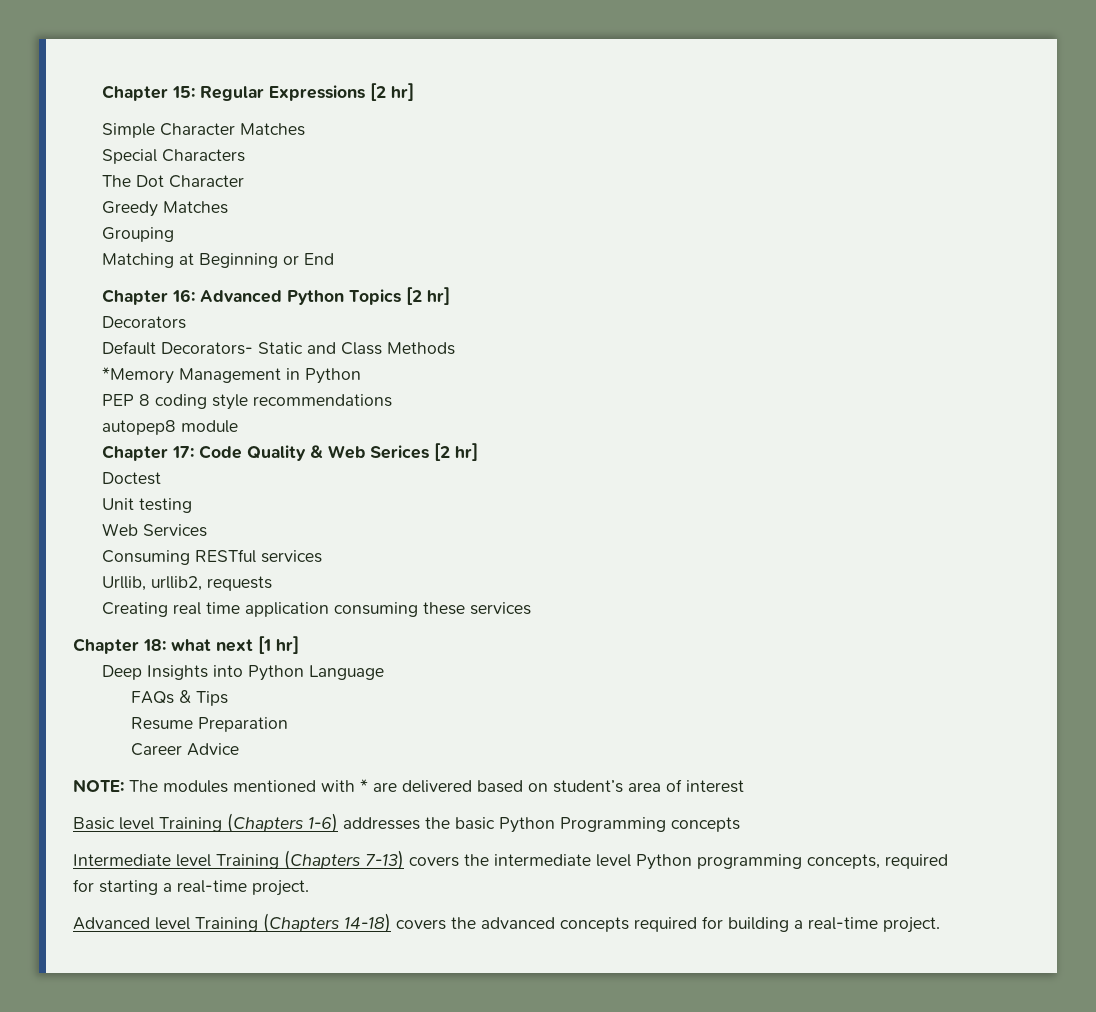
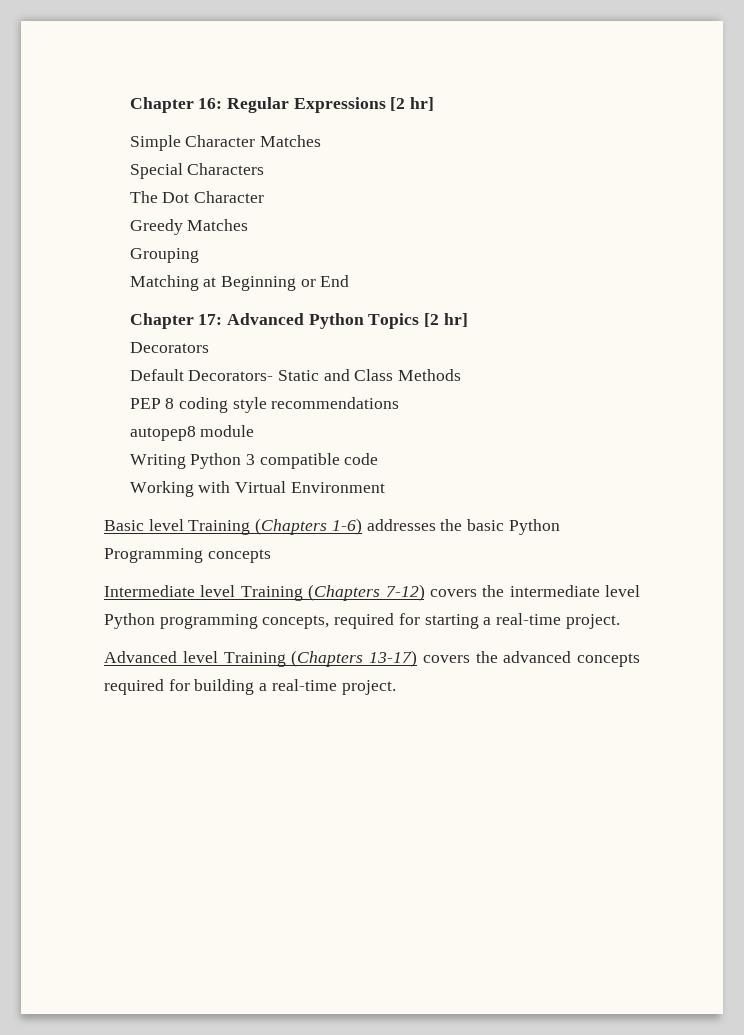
[101,85,195,101] Chapter 15: -> [129,97,223,113] Chapter 16:
[171,289,195,302] 16: -> [198,314,223,325] 17:
[101,367,361,384] // *Memory Management in Python -> (462, 375) none
[101,443,478,461] [101,472,161,485] [101,498,192,513] [101,523,207,537] [101,549,322,565] [101,576,272,591] [101,602,531,617] [73,636,299,654] [101,665,384,681] [130,690,228,706] [130,717,288,732] [130,743,239,756] [73,779,744,793] Chapter 17: Code Quality & Web Serices [2 hr] // Doctest // Unit testing // Web Services // Consuming RESTful services // Urllib, urllib2, requests // Creating real time application consuming these services // Chapter 18: what next [1 hr] // Deep Insights into Python Language // FAQs & Tips // Resume Preparation // Career Advice // NOTE: The modules mentioned with * are delivered based on student’s area of interest -> [129,453,379,469] [129,481,385,497] Writing Python 3 compatible code // Working with Virtual Environment
[365,850,404,870] 7-13) -> [385,584,425,601] 7-12)
[344,913,391,933] 14-18) -> [369,650,417,667] 13-17)

